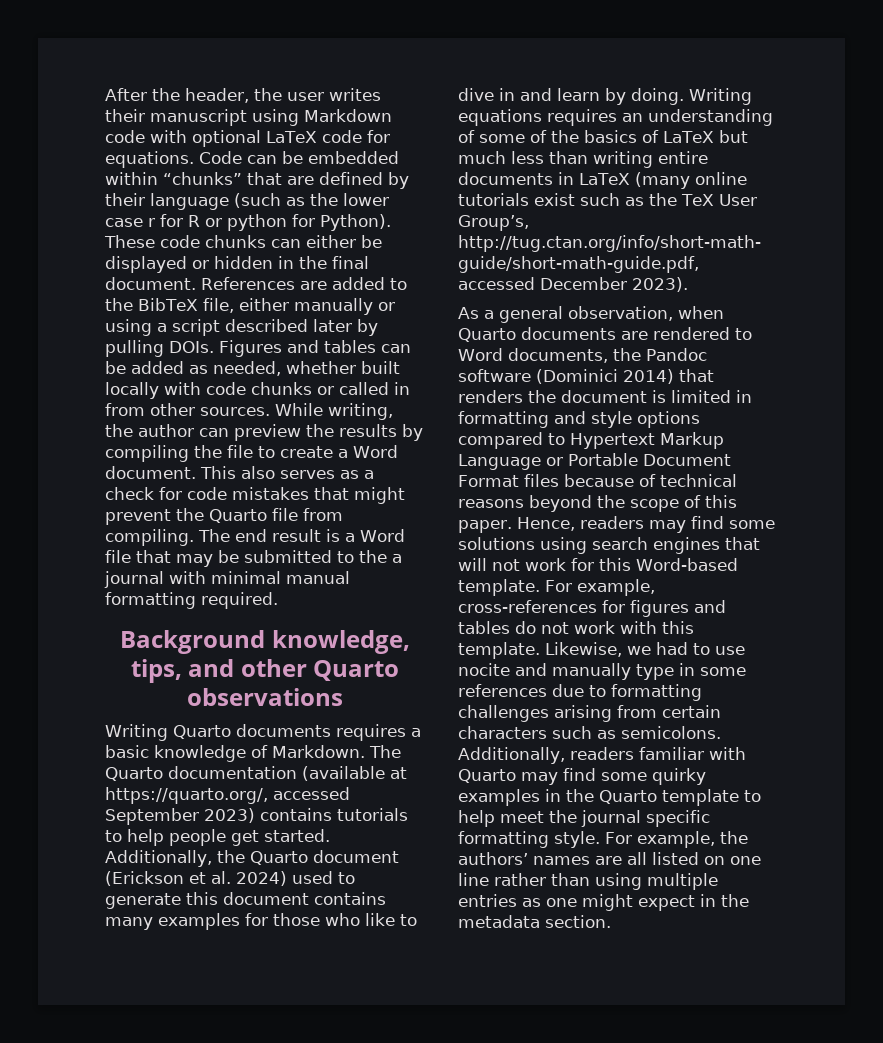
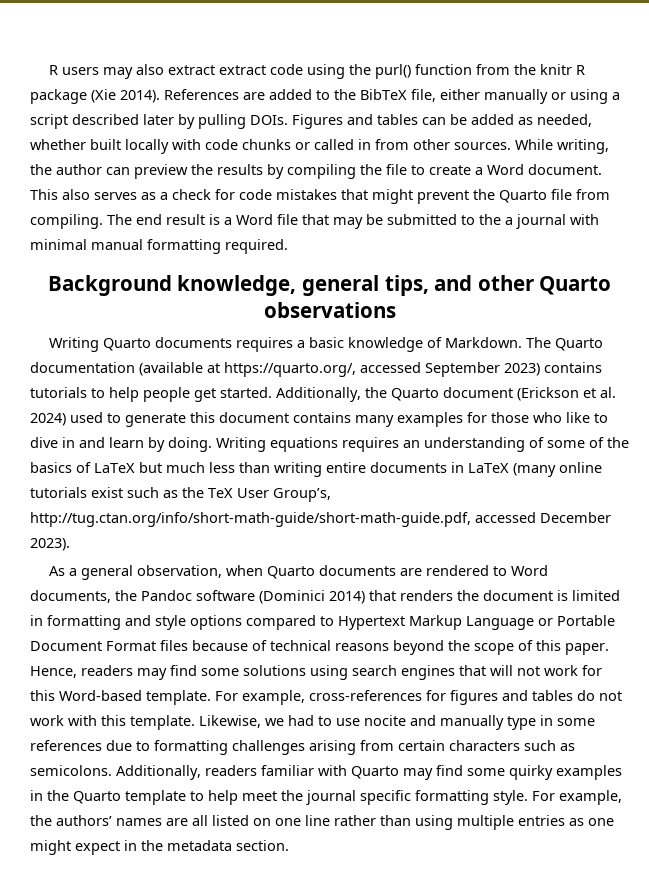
[105,88,381,103] [105,109,392,126] [105,130,390,147] [105,151,399,168] [105,172,409,189] [105,193,389,210] [105,214,391,231] [104,235,382,248] [105,256,369,273] [105,277,196,290] After the header, the user writes their manuscript using Markdown code with optional LaTeX code for equations. Code can be embedded within “chunks” that are defined by their language (such as the lower case r for R or python for Python). These code chunks can either be displayed or hidden in the final document. -> [48,64,585,79] [30,89,160,104] R users may also extract extract code using the purl() function from the knitr R package (Xie 2014).
(410, 642) none -> [301,275,379,296] general

